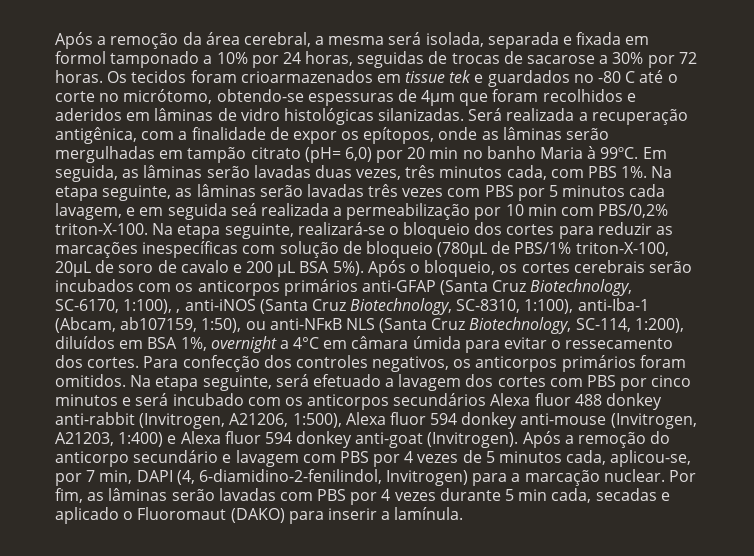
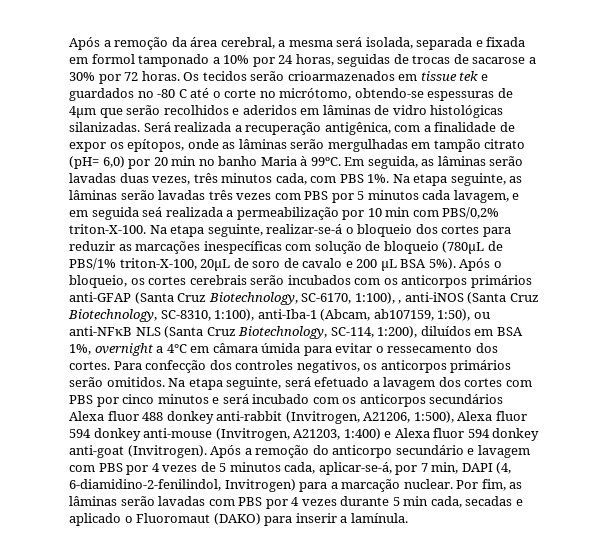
[190,70,237,83] foram -> [250,71,285,81] serão
[492,89,539,102] foram -> [126,105,161,115] serão
[297,222,385,235] realizará-se -> [266,224,343,234] realizar-se-á
[639,355,686,368] foram -> [69,377,103,387] serão
[610,450,692,467] aplicou-se, -> [318,462,392,475] aplicar-se-á,

